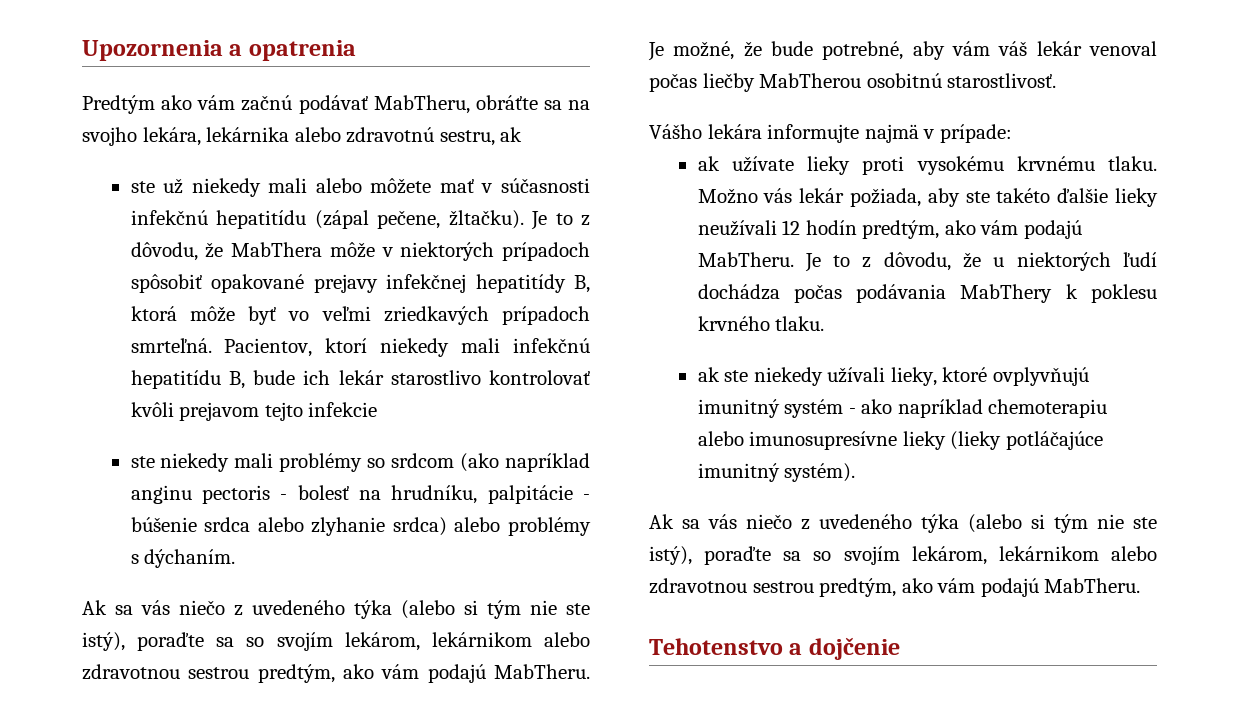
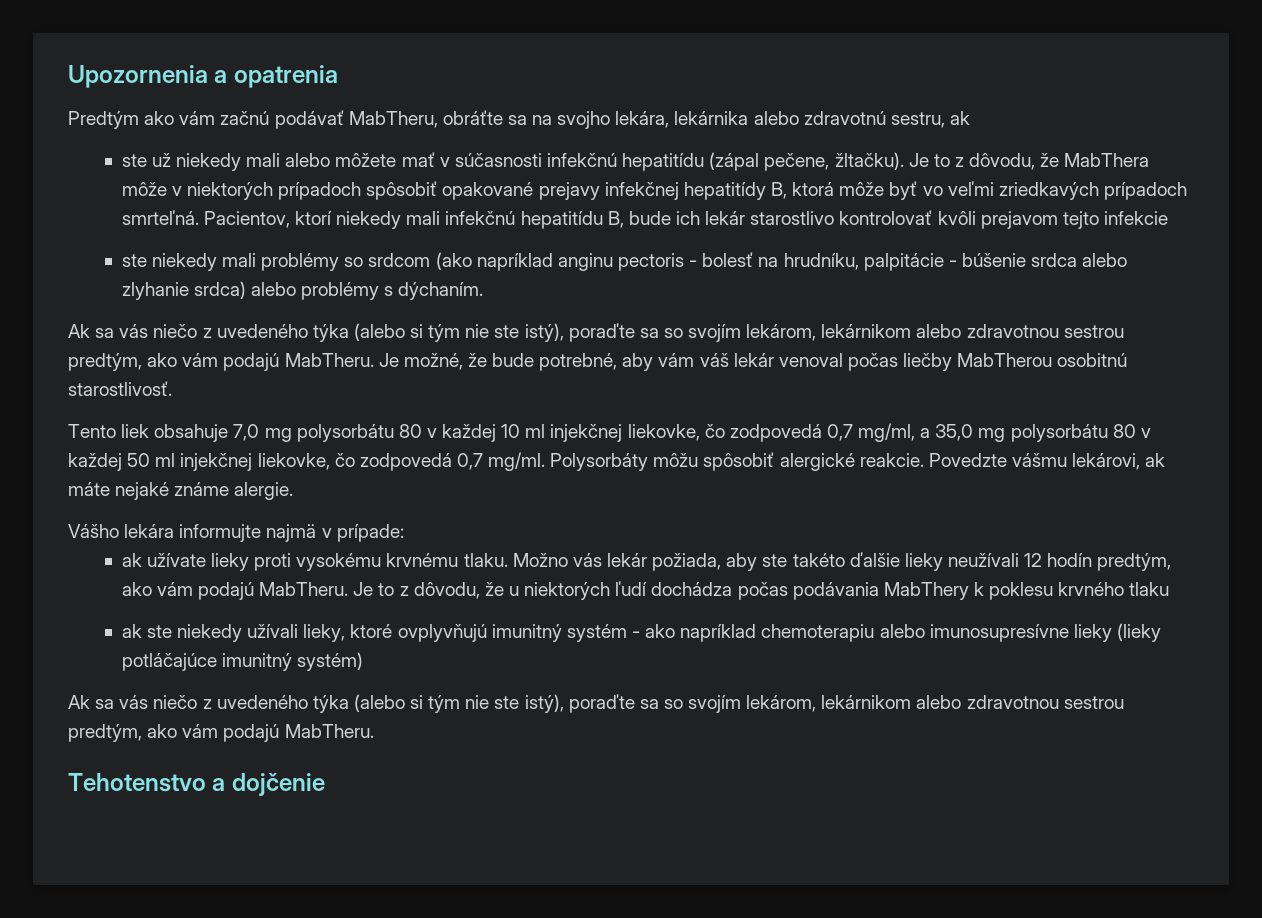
(1057, 80) none -> [68,423,1151,442] [68,452,1166,471] [68,482,294,500] // Tento liek obsahuje 7,0 mg polysorbátu 80 v každej 10 ml injekčnej liekovke, čo zodpovedá 0,7 mg/ml, a 35,0 mg polysorbátu 80 v každej 50 ml injekčnej liekovke, čo zodpovedá 0,7 mg/ml. Polysorbáty môžu spôsobiť alergické reakcie. Povedzte vášmu lekárovi, ak máte nejaké známe alergie.
[775,316,825,331] tlaku. -> [1129,582,1170,596] tlaku
[784,463,856,482] systém). -> [297,652,364,671] systém)

